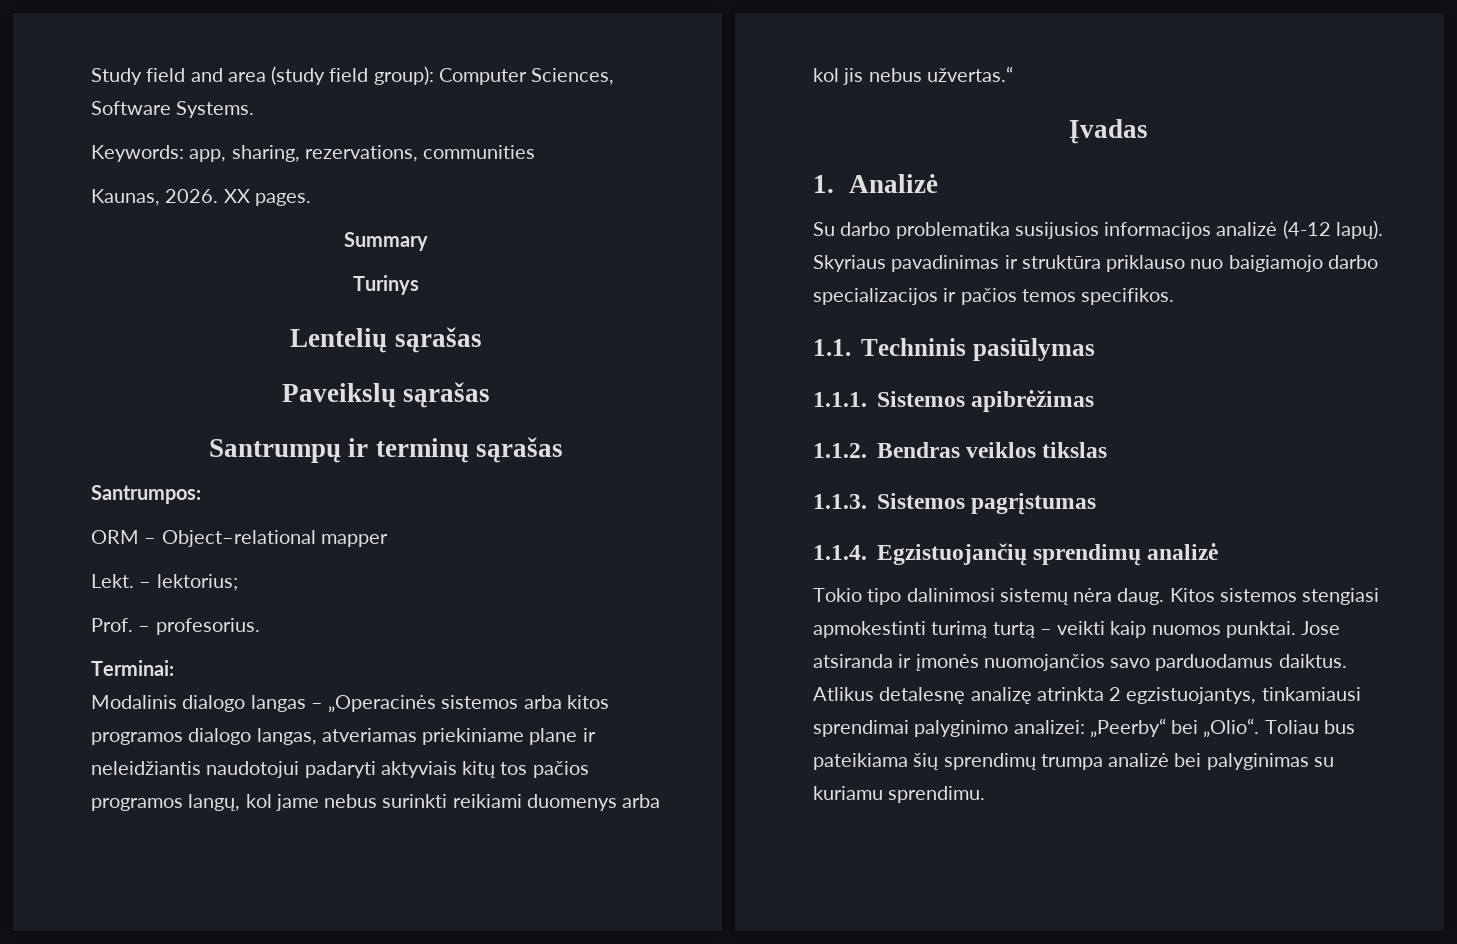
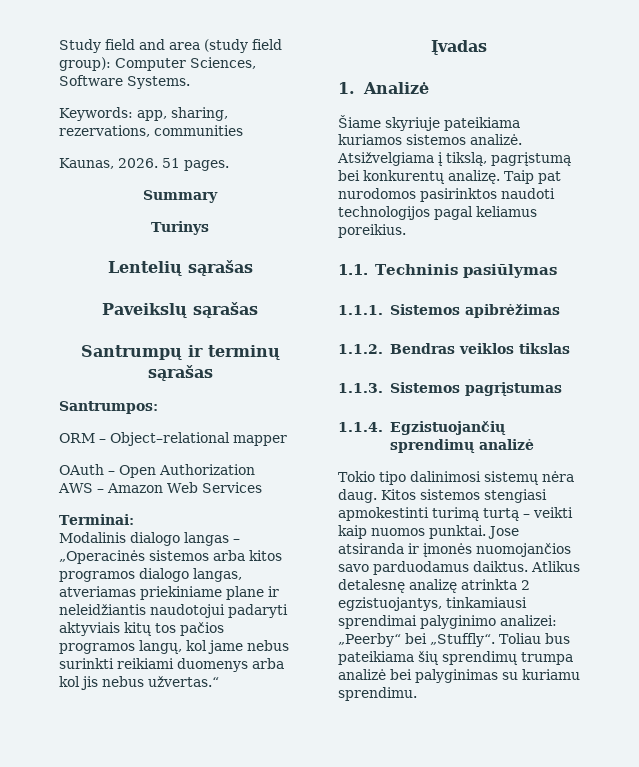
[223,189,250,203] XX -> [162,158,180,168] 51
[91,574,238,591] [91,618,260,635] Lekt. – lektorius; // Prof. – profesorius. -> [59,464,255,478] [58,482,262,493] OAuth – Open Authorization // AWS – Amazon Web Services
[813,220,1383,239] [813,255,1378,272] [813,288,1175,305] Su darbo problematika susijusios informacijos analizė (4-12 lapų). Skyriaus pavadinimas ir struktūra priklauso nuo baigiamojo darbo specializacijos ir pačios temos specifikos. -> [338,115,520,131] [338,134,522,145] [337,152,571,166] [338,170,561,184] [338,188,555,202] [338,206,537,220] [338,224,406,238] Šiame skyriuje pateikiama kuriamos sistemos analizė. Atsižvelgiama į tikslą, pagrįstumą bei konkurentų analizę. Taip pat nurodomos pasirinktos naudoti technologijos pagal keliamus poreikius.
[1203,718,1260,738] „Olio“. -> [430,633,495,647] „Stuffly“.

